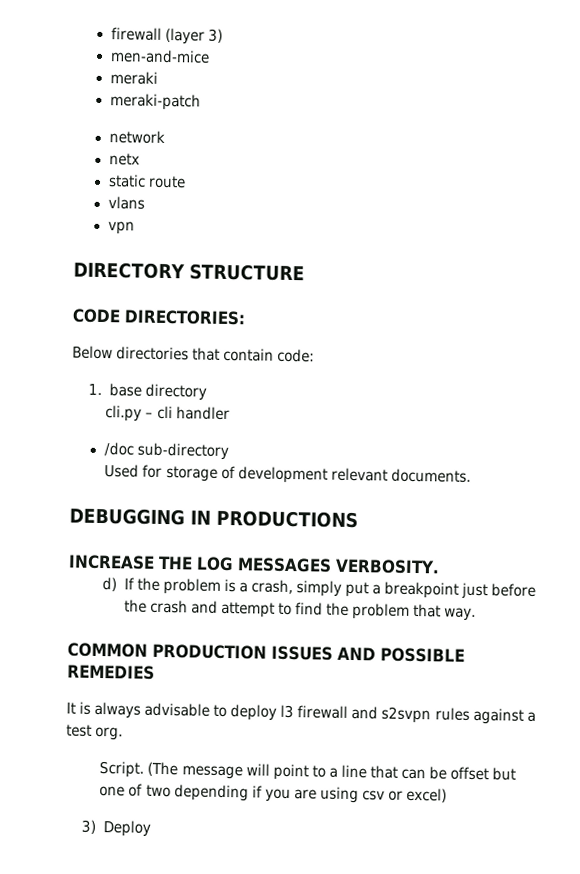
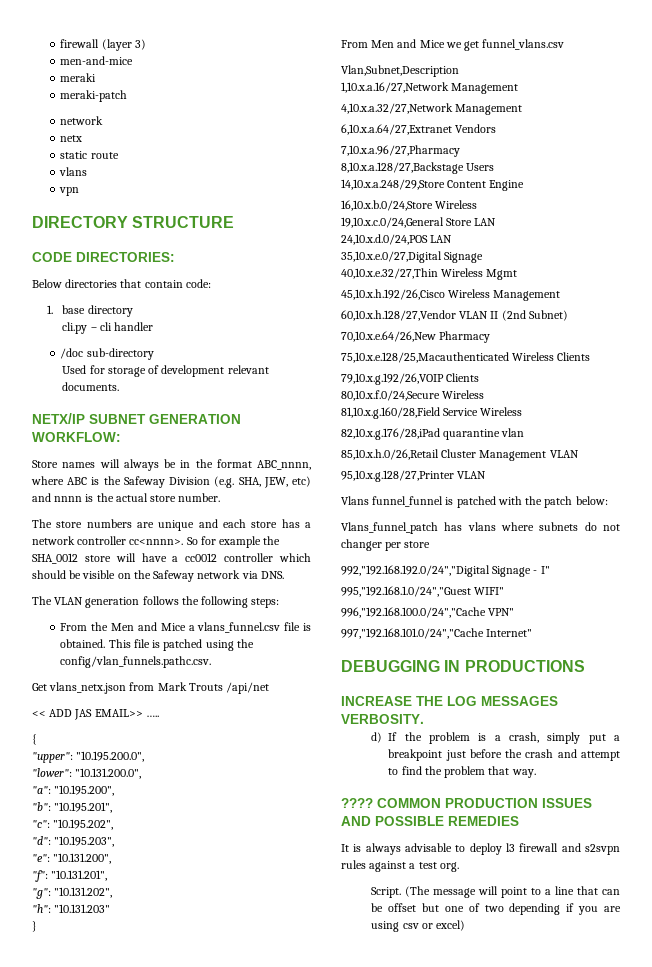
(471, 475) none -> [32,413,241,424] [32,432,121,442] [32,459,311,471] [31,476,311,488] [32,493,221,502] [32,519,311,531] [32,536,281,548] [32,553,311,564] [32,570,284,582] [32,596,280,608] [60,622,311,633] [60,639,254,651] [60,656,212,668] [32,682,270,694] [32,709,159,720] [32,734,37,745] [32,751,145,763] [32,768,142,779] [32,785,115,796] [32,802,113,813] [32,819,114,830] [32,836,115,847] [32,853,112,864] [32,870,108,882] [32,887,113,899] [32,904,111,913] [32,921,37,932] [341,39,565,51] [341,65,459,77] [341,82,519,94] [341,103,523,115] [341,124,497,135] [341,145,460,157] [341,162,495,174] [341,179,525,191] [341,200,478,211] [341,217,497,228] [341,234,453,245] [341,251,484,263] [341,268,518,280] [341,289,561,301] [341,310,568,321] [341,331,491,343] [341,352,591,363] [341,373,480,385] [341,390,485,401] [341,407,523,419] [341,428,525,440] [341,449,579,461] [341,470,487,482] [341,496,608,508] [341,522,620,534] [341,539,431,551] [341,565,550,577] [341,586,505,597] [341,607,515,618] [341,628,533,639] // NETX/IP SUBNET GENERATION WORKFLOW: // Store names will always be in the format ABC_nnnn, where ABC is the Safeway Division (e.g. SHA, JEW, etc) and nnnn is the actual store number. // The store numbers are unique and each store has a network controller cc<nnnn>. So for example the SHA_0012 store will have a cc0012 controller which should be visible on the Safeway network via DNS. // The VLAN generation follows the following steps: // From the Men and Mice a vlans_funnel.csv file is obtained. This file is patched using the config/vlan_funnels.pathc.csv. // Get vlans_netx.json from Mark Trouts /api/net // << ADD JAS EMAIL>> ….. // { // "upper": "10.195.200.0", // "lower": "10.131.200.0", // "a": "10.195.200", // "b": "10.195.201", // "c": "10.195.202", // "d": "10.195.203", // "e": "10.131.200", // "f": "10.131.201", // "g": "10.131.202", // "h": "10.131.203" // } // From Men and Mice we get funnel_vlans.csv // Vlan,Subnet,Description // 1,10.x.a.16/27,Network Management // 4,10.x.a.32/27,Network Management // 6,10.x.a.64/27,Extranet Vendors // 7,10.x.a.96/27,Pharmacy // 8,10.x.a.128/27,Backstage Users // 14,10.x.a.248/29,Store Content Engine // 16,10.x.b.0/24,Store Wireless // 19,10.x.c.0/24,General Store LAN // 24,10.x.d.0/24,POS LAN // 35,10.x.e.0/27,Digital Signage // 40,10.x.e.32/27,Thin Wireless Mgmt // 45,10.x.h.192/26,Cisco Wireless Management // 60,10.x.h.128/27,Vendor VLAN II (2nd Subnet) // 70,10.x.e.64/26,New Pharmacy // 75,10.x.e.128/25,Macauthenticated Wireless Clients // 79,10.x.g.192/26,VOIP Clients // 80,10.x.f.0/24,Secure Wireless // 81,10.x.g.160/28,Field Service Wireless // 82,10.x.g.176/28,iPad quarantine vlan // 85,10.x.h.0/26,Retail Cluster Management VLAN // 95,10.x.g.128/27,Printer VLAN // Vlans funnel_funnel is patched with the patch below: // Vlans_funnel_patch has vlans where subnets do not changer per store // 992,"192.168.192.0/24","Digital Signage - I" // 995,"192.168.1.0/24","Guest WIFI" // 996,"192.168.100.0/24","Cache VPN" // 997,"192.168.101.0/24","Cache Internet"
(477, 614) none -> [341,798,373,808] ????
[81,819,151,837] // 3) Deploy -> (466, 925) none

